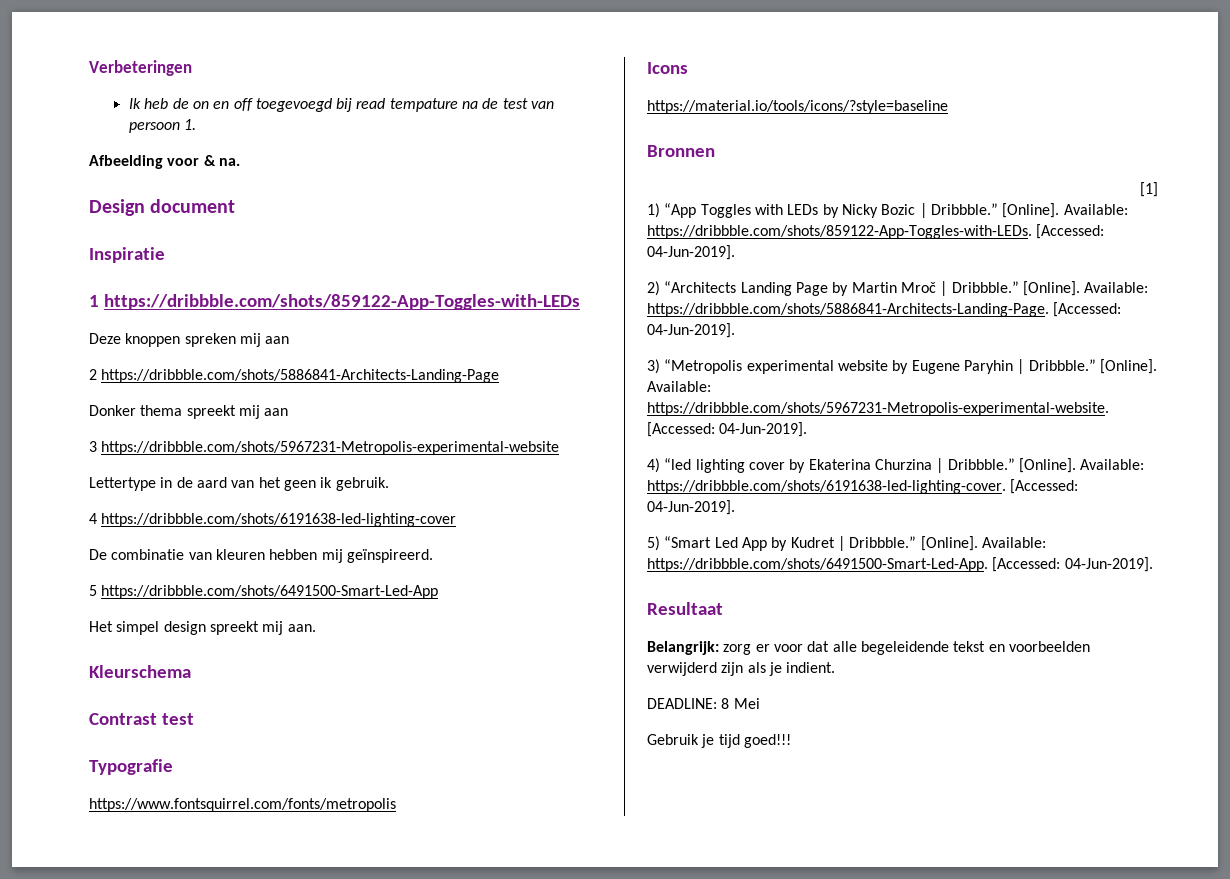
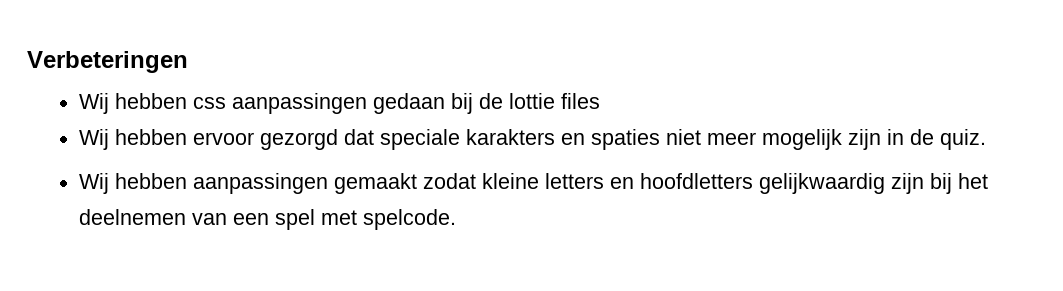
[128,98,555,112] [128,119,197,133] [89,155,240,169] [89,199,236,216] [89,247,165,263] [89,294,580,310] [89,333,290,347] [89,369,500,383] [89,405,289,419] [89,441,560,455] [89,477,389,491] [89,513,457,527] [89,549,433,563] [89,585,439,599] [89,621,316,635] [89,665,191,678] [89,713,194,725] [89,759,173,775] [89,798,396,812] [647,62,688,74] [647,100,948,114] [647,145,715,157] [1140,182,1158,197] [647,203,1128,218] [647,224,1105,239] [647,245,735,260] [647,281,1149,296] [647,302,1122,317] [647,323,735,338] [647,359,1157,374] [647,381,711,392] [647,402,1109,416] [647,422,808,437] [647,458,1145,473] [647,479,1079,494] [647,500,735,515] [647,536,1046,551] [647,557,1153,572] [647,602,723,615] [647,641,1090,655] [647,662,836,676] [647,698,760,709] [647,734,791,748] Ik heb de on en off toegevoegd bij read tempature na de test van persoon 1. // Afbeelding voor & na. // Design document // Inspiratie // 1 https://dribbble.com/shots/859122-App-Toggles-with-LEDs // Deze knoppen spreken mij aan // 2 https://dribbble.com/shots/5886841-Architects-Landing-Page // Donker thema spreekt mij aan // 3 https://dribbble.com/shots/5967231-Metropolis-experimental-website // Lettertype in de aard van het geen ik gebruik. // 4 https://dribbble.com/shots/6191638-led-lighting-cover // De combinatie van kleuren hebben mij geïnspireerd. // 5 https://dribbble.com/shots/6491500-Smart-Led-App // Het simpel design spreekt mij aan. // Kleurschema // Contrast test // Typografie // https://www.fontsquirrel.com/fonts/metropolis // Icons // https://material.io/tools/icons/?style=baseline // Bronnen // [1] // 1) “App Toggles with LEDs by Nicky Bozic | Dribbble.” [Online]. Available: https://dribbble.com/shots/859122-App-Toggles-with-LEDs. [Accessed: 04-Jun-2019]. // 2) “Architects Landing Page by Martin Mroč | Dribbble.” [Online]. Available: https://dribbble.com/shots/5886841-Architects-Landing-Page. [Accessed: 04-Jun-2019]. // 3) “Metropolis experimental website by Eugene Paryhin | Dribbble.” [Online]. Available: https://dribbble.com/shots/5967231-Metropolis-experimental-website. [Accessed: 04-Jun-2019]. // 4) “led lighting cover by Ekaterina Churzina | Dribbble.” [Online]. Available: https://dribbble.com/shots/6191638-led-lighting-cover. [Accessed: 04-Jun-2019]. // 5) “Smart Led App by Kudret | Dribbble.” [Online]. Available: https://dribbble.com/shots/6491500-Smart-Led-App. [Accessed: 04-Jun-2019]. // Resultaat // Belangrijk: zorg er voor dat alle begeleidende tekst en voorbeelden verwijderd zijn als je indient. // DEADLINE: 8 Mei // Gebruik je tijd goed!!! -> [79,93,601,114] [79,129,987,150] [79,173,989,194] [79,209,457,230] Wij hebben css aanpassingen gedaan bij de lottie files // Wij hebben ervoor gezorgd dat speciale karakters en spaties niet meer mogelijk zijn in de quiz. // Wij hebben aanpassingen gemaakt zodat kleine letters en hoofdletters gelijkwaardig zijn bij het deelnemen van een spel met spelcode.

